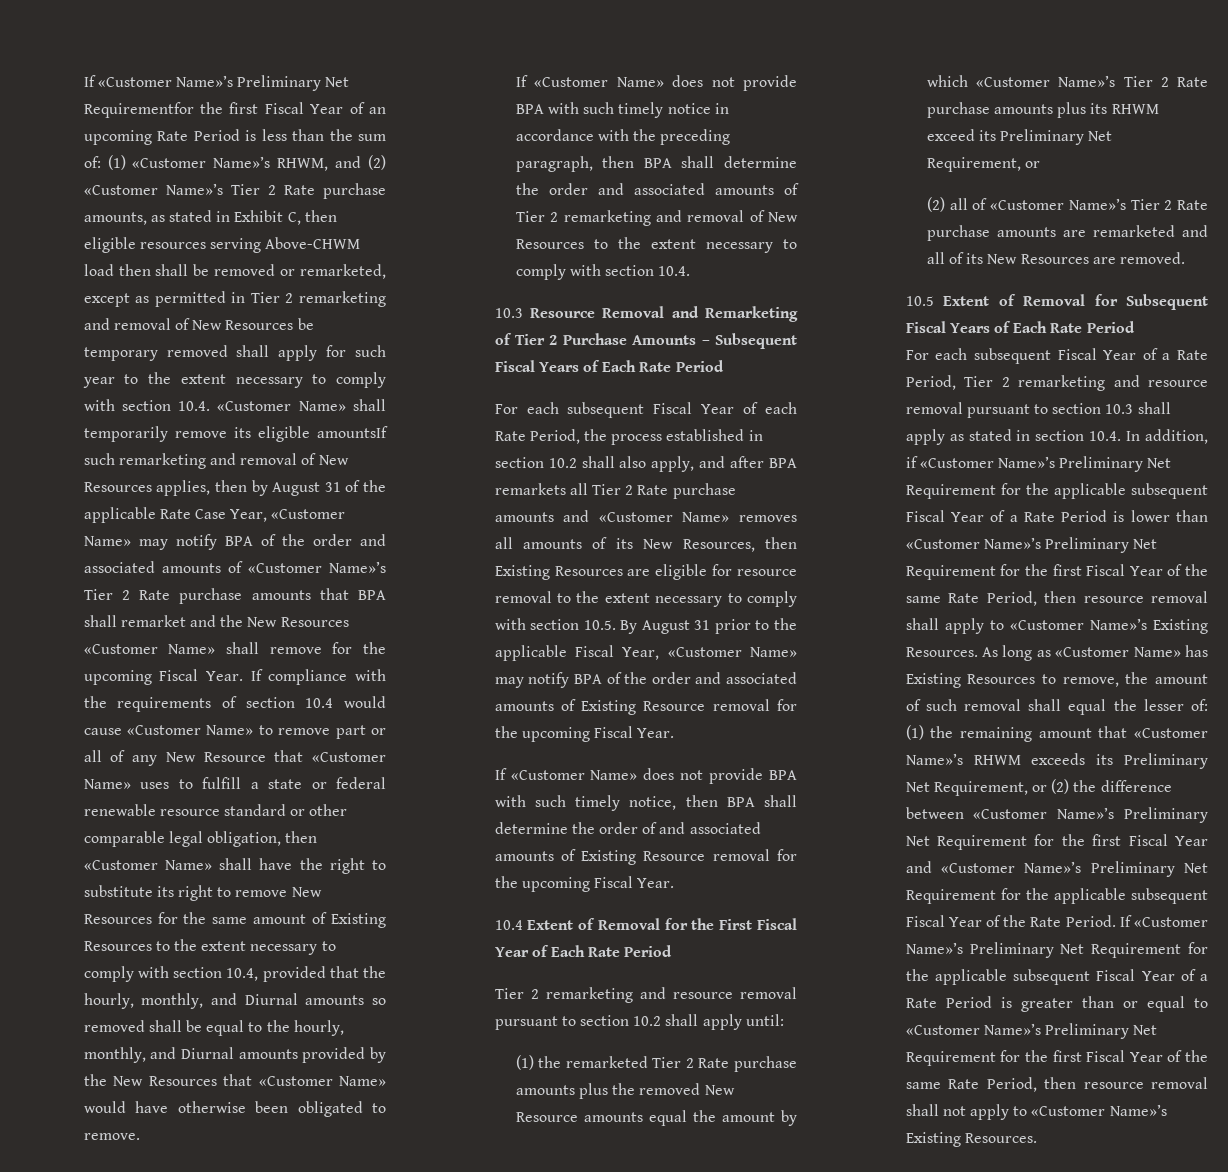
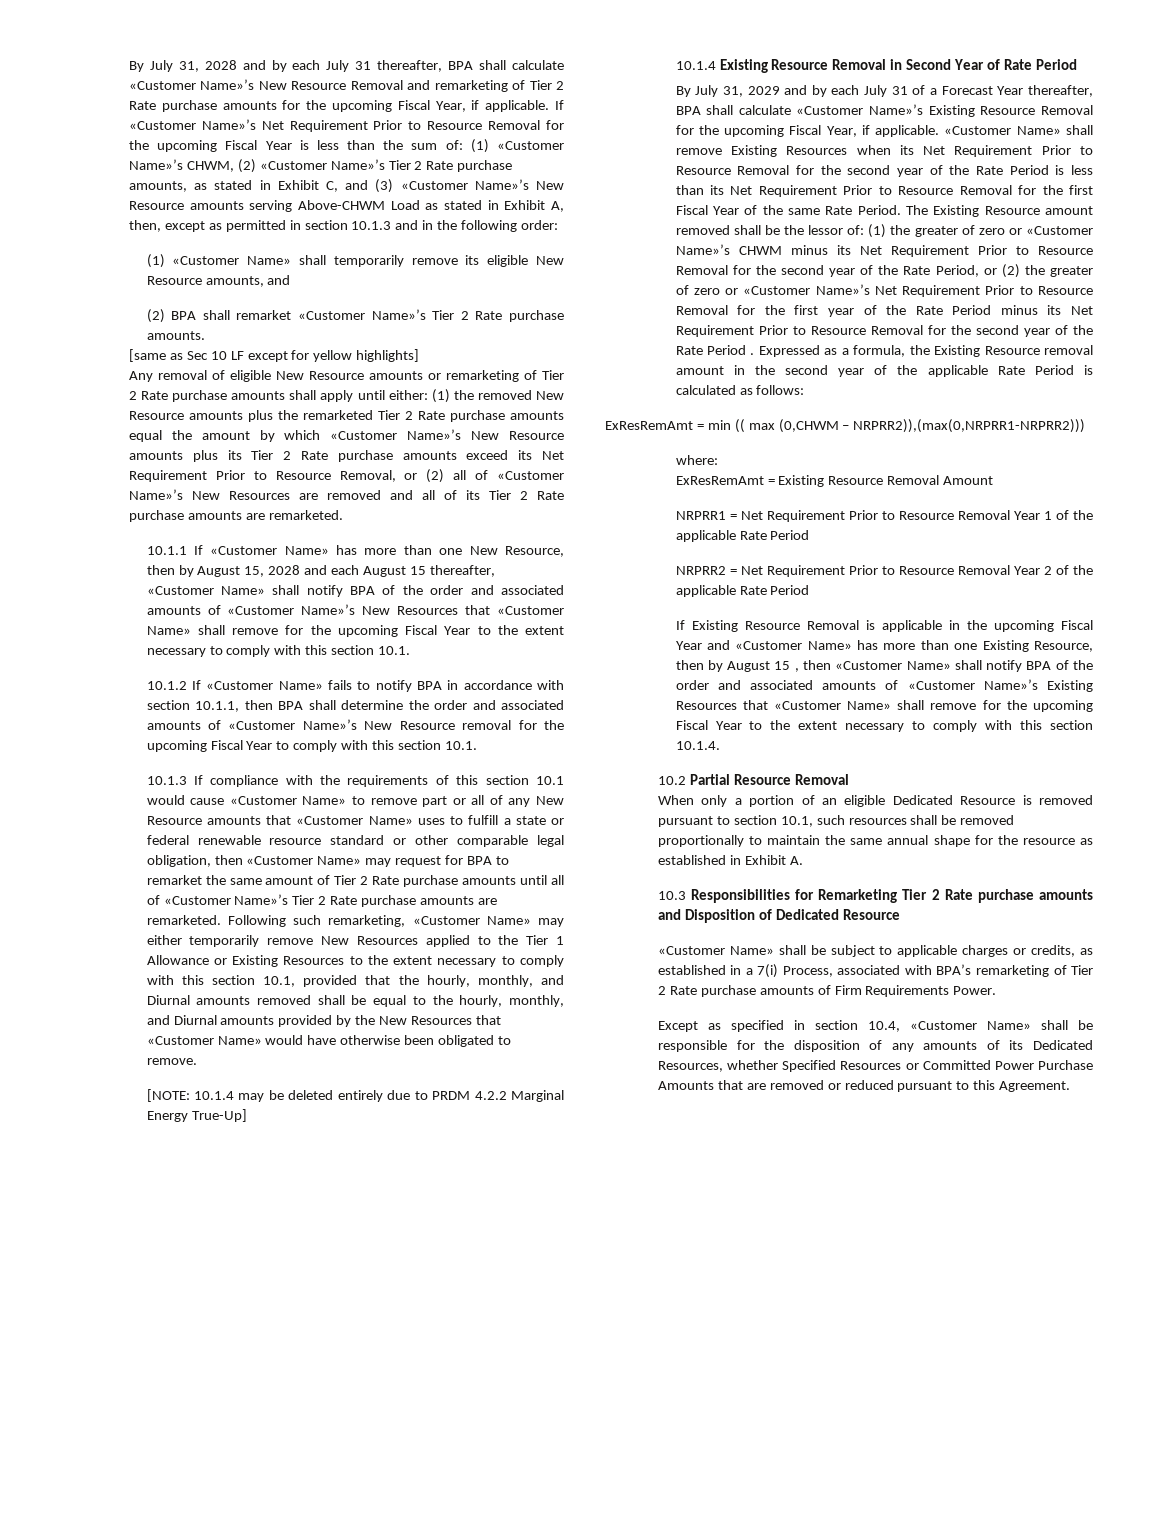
[83,75,350,91] [83,102,386,118] [83,129,240,145] If «Customer Name»’s Preliminary Net Requirementfor the first Fiscal Year of an upcoming Rate Period -> [128,60,564,72] [128,79,564,92] [128,100,564,112] [128,119,564,132] [128,140,292,152] By July 31, 2028 and by each July 31 thereafter, BPA shall calculate «Customer Name»’s New Resource Removal and remarketing of Tier 2 Rate purchase amounts for the upcoming Fiscal Year, if applicable. If «Customer Name»’s Net Requirement Prior to Resource Removal for the upcoming Fiscal Year
[277,156,362,171] RHWM, and -> [186,161,234,172] CHWM,
[304,210,337,222] [83,237,361,253] [83,264,386,279] [83,291,387,307] [83,318,314,330] [83,345,386,361] [82,372,386,388] [83,399,211,411] then eligible resources serving Above-CHWM load then shall be removed or remarketed, except as permitted in Tier 2 remarketing and removal of New Resources be temporary removed shall apply for such year to the extent necessary to comply with section 10.4. -> [345,179,564,193] [128,200,565,212] [128,220,559,232] [146,254,165,268] and (3) «Customer Name»’s New Resource amounts serving Above-CHWM Load as stated in Exhibit A, then, except as permitted in section 10.1.3 and in the following order: // (1)
[316,426,388,438] [83,453,349,469] [83,480,386,496] [83,507,346,523] [83,536,168,550] amountsIf such remarketing and removal of New Resources applies, then by August 31 of the applicable Rate Case Year, «Customer Name» may -> [536,256,564,265] [146,275,291,287] [146,309,564,323] [146,331,205,340] [128,349,420,362] [128,370,564,382] [128,389,565,403] [128,410,564,422] [128,429,564,442] [128,450,564,462] [128,469,564,483] [128,489,564,500] [128,510,343,522] [146,545,564,557] [146,565,495,577] [146,585,300,595] New Resource amounts, and // (2) BPA shall remarket «Customer Name»’s Tier 2 Rate purchase amounts. // [same as Sec 10 LF except for yellow highlights] // Any removal of eligible New Resource amounts or remarketing of Tier 2 Rate purchase amounts shall apply until either: (1) the removed New Resource amounts plus the remarketed Tier 2 Rate purchase amounts equal the amount by which «Customer Name»’s New Resource amounts plus its Tier 2 Rate purchase amounts exceed its Net Requirement Prior to Resource Removal, or (2) all of «Customer Name»’s New Resources are removed and all of its Tier 2 Rate purchase amounts are remarketed. // 10.1.1 If «Customer Name» has more than one New Resource, then by August 15, 2028 and each August 15 thereafter, «Customer Name» shall
[83,588,386,604] [83,615,349,627] [83,642,387,654] [83,669,244,685] Tier 2 Rate purchase amounts that BPA shall remarket and the New Resources «Customer Name» shall remove for the upcoming Fiscal Year. -> [362,605,564,615] [146,625,564,637] [146,645,411,657] [146,680,564,692] [146,700,564,712] [146,719,564,730] [146,740,477,752] [146,776,187,785] New Resources that «Customer Name» shall remove for the upcoming Fiscal Year to the extent necessary to comply with this section 10.1. // 10.1.2 If «Customer Name» fails to notify BPA in accordance with section 10.1.1, then BPA shall determine the order and associated amounts of «Customer Name»’s New Resource removal for the upcoming Fiscal Year to comply with this section 10.1. // 10.1.3
[245,697,334,708] section 10.4 -> [456,775,564,785] this section 10.1
(266, 757) none -> [206,816,261,825] amounts
[219,858,386,874] [83,885,322,901] [83,912,328,924] shall have the right to substitute its right to remove New Resources for the same amount of -> [365,855,509,867] [146,875,565,887] [146,894,497,907] [146,915,564,927] [146,935,564,947] [146,955,227,965] may request for BPA to remarket the same amount of Tier 2 Rate purchase amounts until all of «Customer Name»’s Tier 2 Rate purchase amounts are remarketed. Following such remarketing, «Customer Name» may either temporarily remove New Resources applied to the Tier 1 Allowance or
[173,967,259,981] section 10.4, -> [181,975,296,987] this section 10.1,
[372,998,387,1005] so -> (251, 1000) none
[515,75,797,91] [515,102,729,118] [515,129,731,145] [515,156,797,172] [515,183,799,195] [515,210,798,226] [515,237,797,253] [515,264,691,280] [494,306,798,322] [494,333,797,349] [494,360,724,372] [494,402,797,418] [494,429,763,445] [494,456,797,472] [494,483,736,499] [494,510,797,522] [494,537,797,552] [494,564,797,580] [494,591,797,607] [494,618,797,634] [494,645,797,661] [494,672,797,688] [494,699,797,715] [494,726,675,742] [494,768,797,784] [494,795,797,811] [494,822,761,834] [494,849,797,865] [494,876,675,892] [494,918,797,930] [494,945,673,957] [494,987,797,1003] [494,1014,784,1030] [515,1055,797,1072] [515,1083,735,1099] [515,1110,797,1126] [926,75,1208,87] [926,102,1159,118] [926,129,1113,145] [926,157,1041,172] [926,197,1208,212] [926,225,1208,241] [926,252,1186,264] [905,294,1208,310] [905,321,1135,333] [905,348,1208,364] [905,375,1208,391] [905,402,1171,418] [905,429,1208,445] [905,456,1172,472] [905,483,1208,499] [905,510,1208,522] [905,537,1158,553] [905,564,1208,580] [905,591,1208,606] [905,618,1208,634] [905,645,1208,661] [905,672,1208,688] [905,699,1208,715] [905,725,1208,742] [905,753,1208,769] [905,779,1172,796] [905,807,1208,823] [905,834,1208,850] [905,861,1208,877] [905,888,1208,904] [905,915,1208,927] [905,942,1208,958] [905,969,1208,985] [905,996,1208,1012] [905,1023,1158,1039] [905,1050,1208,1066] [905,1077,1208,1092] [905,1104,1167,1120] [905,1132,1037,1147] If «Customer Name» does not provide BPA with such timely notice in accordance with the preceding paragraph, then BPA shall determine the order and associated amounts of Tier 2 remarketing and removal of New Resources to the extent necessary to comply with section 10.4. // 10.3 Resource Removal and Remarketing of Tier 2 Purchase Amounts – Subsequent Fiscal Years of Each Rate Period // For each subsequent Fiscal Year of each Rate Period, the process established in section 10.2 shall also apply, and after BPA remarkets all Tier 2 Rate purchase amounts and «Customer Name» removes all amounts of its New Resources, then Existing Resources are eligible for resource removal to the extent necessary to comply with section 10.5. By August 31 prior to the applicable Fiscal Year, «Customer Name» may notify BPA of the order and associated amounts of Existing Resource removal for the upcoming Fiscal Year. // If «Customer Name» does not provide BPA with such timely notice, then BPA shall determine the order of and associated amounts of Existing Resource removal for the upcoming Fiscal Year. // 10.4 Extent of Removal for the First Fiscal Year of Each Rate Period // Tier 2 remarketing and resource removal pursuant to section 10.2 shall apply until: // (1) the remarketed Tier 2 Rate purchase amounts plus the removed New Resource amounts equal the amount by which «Customer Name»’s Tier 2 Rate purchase amounts plus its RHWM exceed its Preliminary Net Requirement, or // (2) all of «Customer Name»’s Tier 2 Rate purchase amounts are remarketed and all of its New Resources are removed. // 10.5 Extent of Removal for Subsequent Fiscal Years of Each Rate Period // For each subsequent Fiscal Year of a Rate Period, Tier 2 remarketing and resource removal pursuant to section 10.3 shall apply as stated in section 10.4. In addition, if «Customer Name»’s Preliminary Net Requirement for the applicable subsequent Fiscal Year of a Rate Period is lower than «Customer Name»’s Preliminary Net Requirement for the first Fiscal Year of the same Rate Period, then resource removal shall apply to «Customer Name»’s Existing Resources. As long as «Customer Name» has Existing Resources to remove, the amount of such removal shall equal the lesser of: (1) the remaining amount that «Customer Name»’s RHWM exceeds its Preliminary Net Requirement, or (2) the difference between «Customer Name»’s Preliminary Net Requirement for the first Fiscal Year and «Customer Name»’s Preliminary Net Requirement for the applicable subsequent Fiscal Year of the Rate Period. If «Customer Name»’s Preliminary Net Requirement for the applicable subsequent Fiscal Year of a Rate Period is greater than or equal to «Customer Name»’s Preliminary Net Requirement for the first Fiscal Year of the same Rate Period, then resource removal shall not apply to «Customer Name»’s Existing Resources. -> [146,1089,564,1102] [146,1109,247,1122] [675,59,1077,73] [675,85,1093,97] [675,104,1093,117] [675,125,1093,137] [675,145,1093,157] [675,165,1093,177] [675,185,1093,197] [675,205,1093,217] [675,224,1093,238] [675,244,1093,257] [675,264,1093,278] [675,284,1093,297] [675,305,1093,317] [675,325,1093,337] [675,345,1093,357] [675,365,1093,377] [675,385,805,395] [605,419,1086,433] [675,455,718,465] [675,475,994,487] [675,510,1093,522] [675,530,810,542] [675,565,1093,577] [675,585,810,597] [675,620,1093,632] [675,640,1093,652] [675,660,1093,672] [675,679,1093,692] [675,700,1093,712] [675,720,1093,732] [675,741,720,750] [657,774,849,785] [657,795,1093,807] [657,815,1015,827] [657,835,1094,847] [657,855,803,865] [657,889,1093,903] [657,909,900,923] [657,945,1094,957] [657,964,1093,978] [657,985,997,997] [657,1020,1093,1032] [657,1040,1093,1052] [657,1060,1093,1072] [657,1080,1071,1092] [NOTE: 10.1.4 may be deleted entirely due to PRDM 4.2.2 Marginal Energy True-Up] // 10.1.4 Existing Resource Removal in Second Year of Rate Period // By July 31, 2029 and by each July 31 of a Forecast Year thereafter, BPA shall calculate «Customer Name»’s Existing Resource Removal for the upcoming Fiscal Year, if applicable. «Customer Name» shall remove Existing Resources when its Net Requirement Prior to Resource Removal for the second year of the Rate Period is less than its Net Requirement Prior to Resource Removal for the first Fiscal Year of the same Rate Period. The Existing Resource amount removed shall be the lessor of: (1) the greater of zero or «Customer Name»’s CHWM minus its Net Requirement Prior to Resource Removal for the second year of the Rate Period, or (2) the greater of zero or «Customer Name»’s Net Requirement Prior to Resource Removal for the first year of the Rate Period minus its Net Requirement Prior to Resource Removal for the second year of the Rate Period . Expressed as a formula, the Existing Resource removal amount in the second year of the applicable Rate Period is calculated as follows: // ExResRemAmt = min (( max (0,CHWM – NRPRR2)),(max(0,NRPRR1-NRPRR2))) // where: // ExResRemAmt = Existing Resource Removal Amount // NRPRR1 = Net Requirement Prior to Resource Removal Year 1 of the applicable Rate Period // NRPRR2 = Net Requirement Prior to Resource Removal Year 2 of the applicable Rate Period // If Existing Resource Removal is applicable in the upcoming Fiscal Year and «Customer Name» has more than one Existing Resource, then by August 15 , then «Customer Name» shall notify BPA of the order and associated amounts of «Customer Name»’s Existing Resources that «Customer Name» shall remove for the upcoming Fiscal Year to the extent necessary to comply with this section 10.1.4. // 10.2 Partial Resource Removal // When only a portion of an eligible Dedicated Resource is removed pursuant to section 10.1, such resources shall be removed proportionally to maintain the same annual shape for the resource as established in Exhibit A. // 10.3 Responsibilities for Remarketing Tier 2 Rate purchase amounts and Disposition of Dedicated Resource // «Customer Name» shall be subject to applicable charges or credits, as established in a 7(i) Process, associated with BPA’s remarketing of Tier 2 Rate purchase amounts of Firm Requirements Power. // Except as specified in section 10.4, «Customer Name» shall be responsible for the disposition of any amounts of its Dedicated Resources, whether Specified Resources or Committed Power Purchase Amounts that are removed or reduced pursuant to this Agreement.

